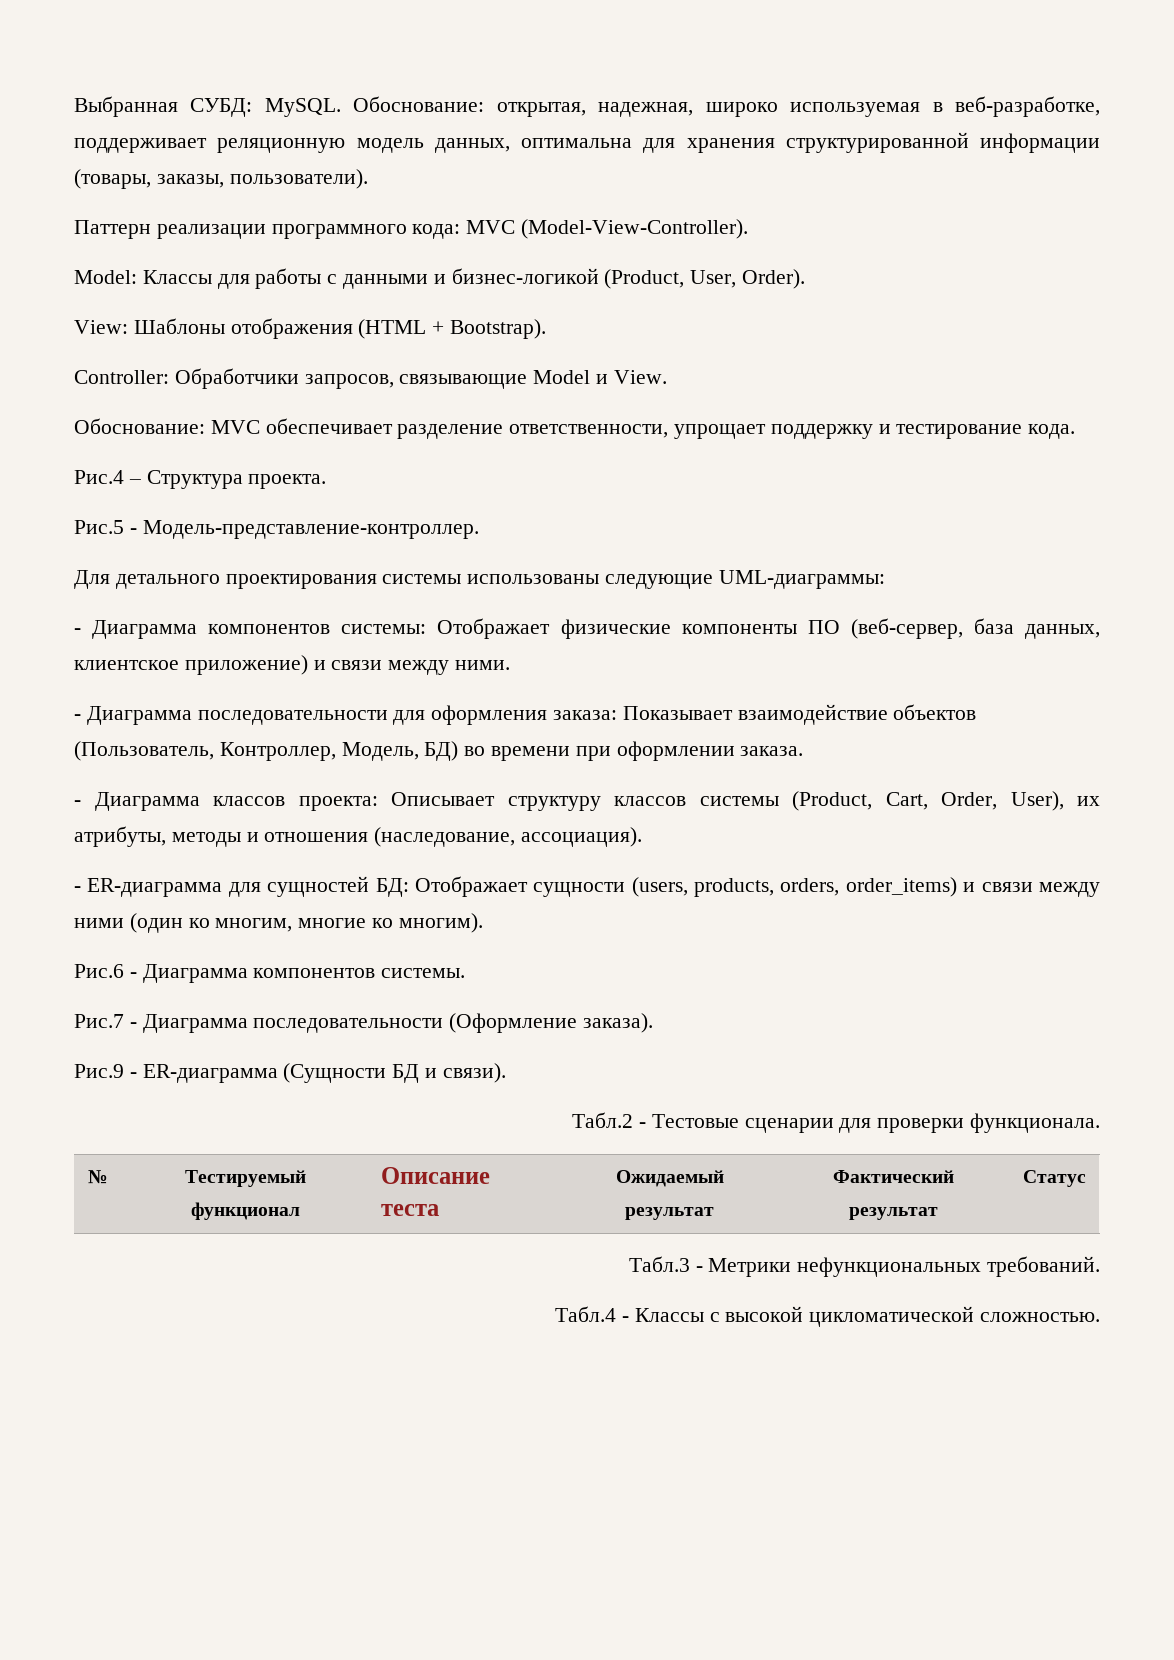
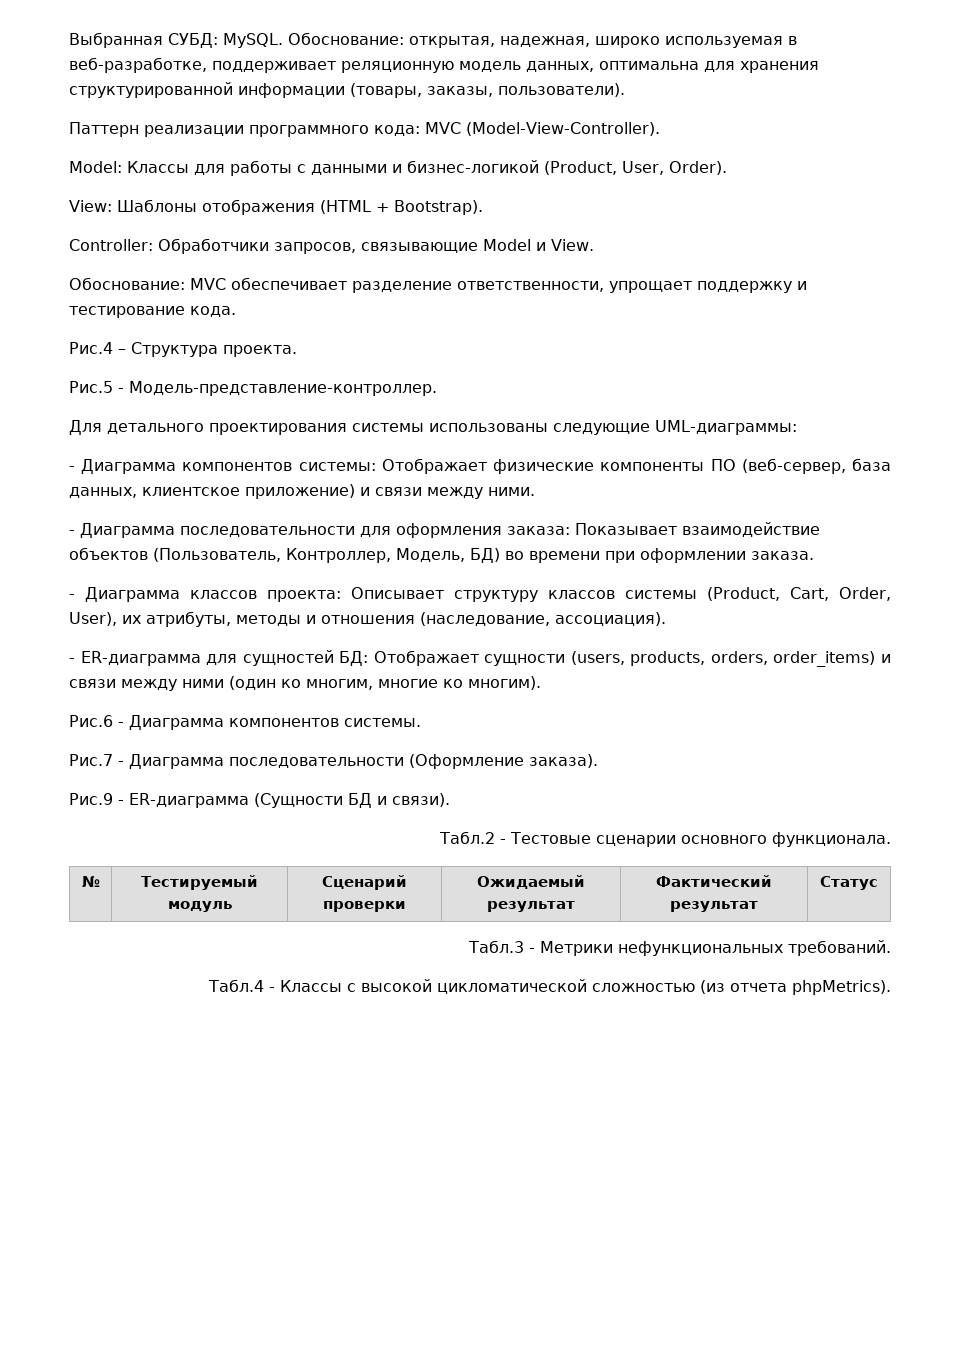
[839,1118,965,1133] для проверки -> [681,835,767,844] основного
[190,1202,300,1220] [381,1167,491,1184] [381,1204,440,1216] функционал | Описание теста -> [167,901,232,912] [322,875,407,890] [323,901,406,912] модуль | Сценарий проверки
[979,1312,1100,1322] сложностью. -> [592,980,891,995] сложностью (из отчета phpMetrics).

